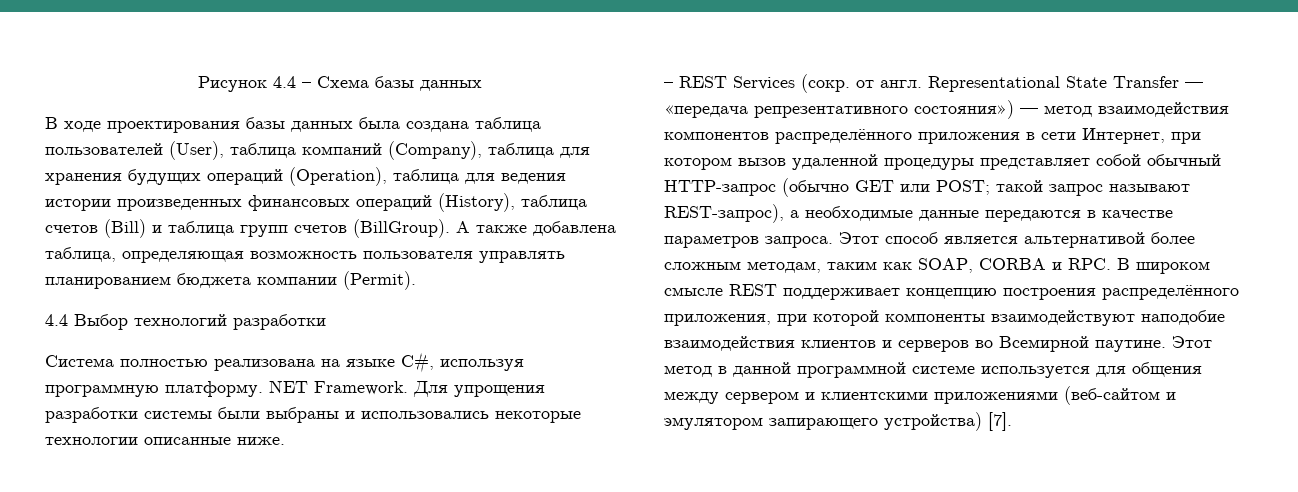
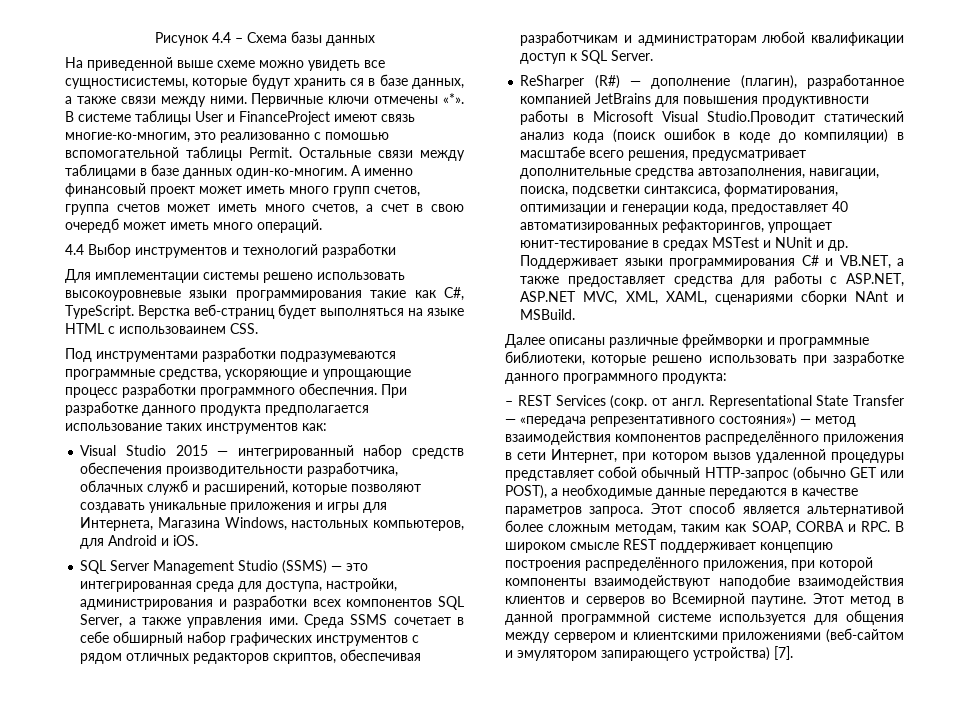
[45,117,541,133] [45,141,590,160] [45,167,566,186] [45,193,587,212] [45,219,616,238] [45,247,565,263] [45,271,416,290] В ходе проектирования базы данных была создана таблица пользователей (User), таблица компаний (Company), таблица для хранения будущих операций (Operation), таблица для ведения истории произведенных финансовых операций (History), таблица счетов (Bill) и таблица групп счетов (BillGroup). А также добавлена таблица, определяющая возможность пользователя управлять планированием бюджета компании (Permit). -> [65,57,385,71] [65,74,464,89] [65,93,464,107] [65,110,415,125] [65,132,389,143] [65,146,465,161] [65,164,413,179] [65,183,420,197] [65,204,464,215] [65,218,322,233] На приведенной выше схеме можно увидеть все сущностисистемы, которые будут хранить ся в базе данных, а также связи между ними. Первичные ключи отмечены «*». В системе таблицы User и FinanceProject имеют связь многие-ко-многим, это реализованно с помошью вспомогательной таблицы Permit. Остальные связи между таблицами в базе данных один-ко-многим. А именно финансовый проект может иметь много групп счетов, группа счетов может иметь много счетов, а счет в свою очередб может иметь много операций.
(128, 322) none -> [135,247,239,258] инструментов и
[45,352,524,373] [45,380,545,397] [45,407,581,423] [45,437,285,445] Система полностью реализована на языке C#, используя программную платформу. NET Framework. Для упрощения разработки системы были выбраны и использовались некоторые технологии описанные ниже. -> [65,269,405,283] [65,287,464,301] [65,304,464,319] [65,323,258,334] [65,347,396,362] [65,369,411,380] [65,383,407,398] [65,401,369,416] [65,423,327,434] [80,444,465,459] [80,462,399,477] [80,480,422,495] [80,502,388,513] [80,517,464,531] [80,535,199,549] [80,560,369,574] [80,578,398,592] [80,595,465,610] [80,614,464,628] [80,631,420,646] [80,649,422,664] [520,31,904,46] [520,50,654,64] [520,74,904,89] [520,93,870,107] [520,110,904,125] [520,128,904,143] [520,146,807,161] [520,168,880,179] [520,183,839,197] [520,201,849,215] [520,219,833,233] [520,237,849,251] [520,255,904,269] [520,272,904,287] [520,290,904,305] [520,309,576,320] [505,334,869,348] [505,351,904,366] [505,373,727,384] Для имплементации системы решено использовать высокоуровневые языки программирования такие как C#, TypeScript. Верстка веб-страниц будет выполняться на языке HTML с использоваинем CSS. // Под инструментами разработки подразумеваются программные средства, ускоряющие и упрощающие процесс разработки программного обеспечния. При разработке данного продукта предполагается использование таких инструментов как: // Visual Studio 2015 — интегрированный набор средств обеспечения производительности разработчика, облачных служб и расширений, которые позволяют создавать уникальные приложения и игры для Интернета, Магазина Windows, настольных компьютеров, для Android и iOS. // SQL Server Management Studio (SSMS) — это интегрированная среда для доступа, настройки, администрирования и разработки всех компонентов SQL Server, а также управления ими. Среда SSMS сочетает в себе обширный набор графических инструментов с рядом отличных редакторов скриптов, обеспечивая разработчикам и администраторам любой квалификации доступ к SQL Server. // ReSharper (R#) — дополнение (плагин), разработанное компанией JetBrains для повышения продуктивности работы в Microsoft Visual Studio.Проводит статический анализ кода (поиск ошибок в коде до компиляции) в масштабе всего решения, предусматривает дополнительные средства автозаполнения, навигации, поиска, подсветки синтаксиса, форматирования, оптимизации и генерации кода, предоставляет 40 автоматизированных рефакторингов, упрощает юнит-тестирование в средах MSTest и NUnit и др. Поддерживает языки программирования C# и VB.NET, а также предоставляет средства для работы с ASP.NET, ASP.NET MVC, XML, XAML, сценариями сборки NAnt и MSBuild. // Далее описаны различные фреймворки и программные библиотеки, которые решено использовать при зазработке данного программного продукта:
[936,180,1190,196] [664,204,784,223] POST; такой запрос называют REST-запрос), -> [505,485,547,499] POST),

